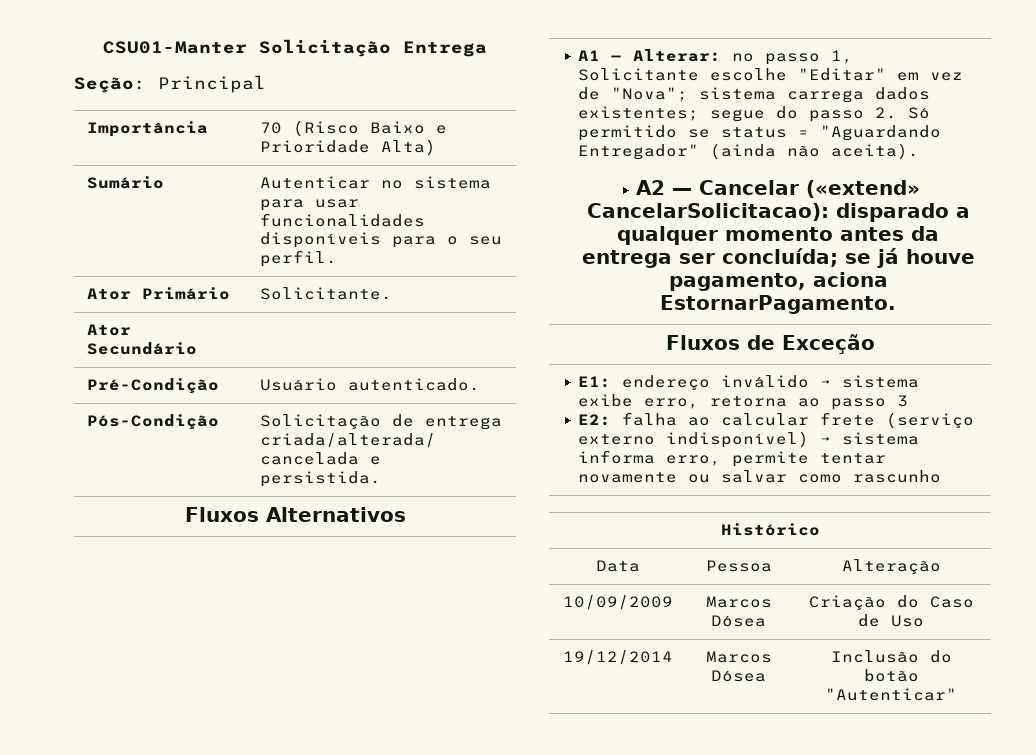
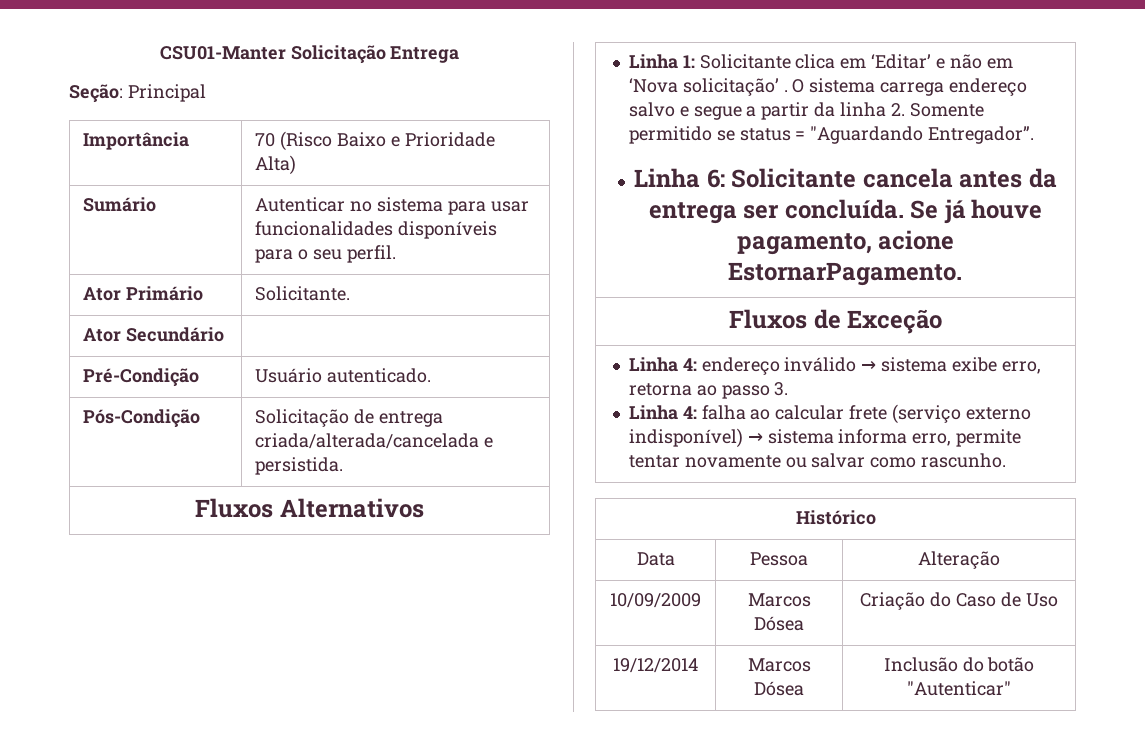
[578,49,854,65] [578,68,964,81] [578,87,931,103] [578,106,931,122] A1 — Alterar: no passo 1, Solicitante escolhe "Editar" em vez de "Nova"; sistema carrega dados existentes; segue do passo 2. Só -> [628,54,1013,69] [628,78,1028,96] [628,102,984,120] Linha 1: Solicitante clica em ‘Editar’ e não em ‘Nova solicitação’ . O sistema carrega endereço salvo e segue a partir da linha 2. Somente
[578,143,920,160] [636,180,921,198] [586,203,970,222] [617,226,834,245] Entregador" (ainda não aceita). // A2 — Cancelar («extend» CancelarSolicitacao): disparado a qualquer momento -> [928,126,1035,144] [634,168,953,188] Entregador”. // Linha 6: Solicitante cancela
[721,248,871,267] concluída; se -> [784,199,939,219] concluída. Se
[812,272,888,287] aciona -> [878,230,955,250] acione
[578,376,612,388] E1: -> [628,357,697,372] Linha 4:
[897,395,909,407] [578,414,612,426] 3 // E2: -> [774,382,789,396] [628,405,697,420] 3. // Linha 4:
[853,470,942,483] rascunho -> [921,453,1007,468] rascunho.

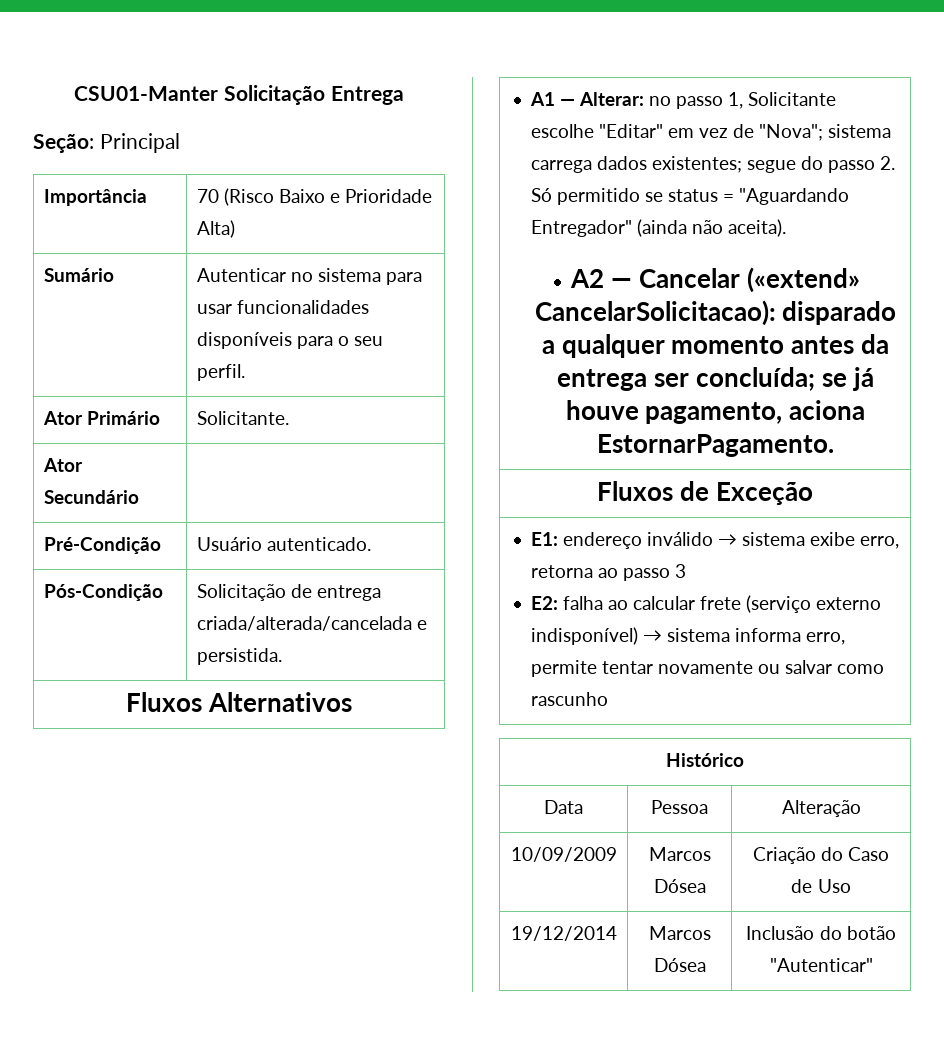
[628,54,1013,69] [628,78,1028,96] [628,102,984,120] Linha 1: Solicitante clica em ‘Editar’ e não em ‘Nova solicitação’ . O sistema carrega endereço salvo e segue a partir da linha 2. Somente -> [529,92,837,109] [530,124,892,141] [530,156,896,173] [530,188,552,202] A1 — Alterar: no passo 1, Solicitante escolhe "Editar" em vez de "Nova"; sistema carrega dados existentes; segue do passo 2. Só
[928,126,1035,144] [634,168,953,188] Entregador”. // Linha 6: Solicitante cancela -> [530,219,786,237] [570,267,860,293] [534,300,897,326] [541,334,785,358] Entregador" (ainda não aceita). // A2 — Cancelar («extend» CancelarSolicitacao): disparado a qualquer momento
[784,199,939,219] concluída. Se -> [695,367,847,391] concluída; se
[878,230,955,250] acione -> [789,400,866,420] aciona
[628,357,697,372] Linha 4: -> [530,532,558,546] E1:
[774,382,789,396] [628,405,697,420] 3. // Linha 4: -> [674,564,686,578] [530,596,558,610] 3 // E2:
[921,453,1007,468] rascunho. -> [530,692,608,706] rascunho

